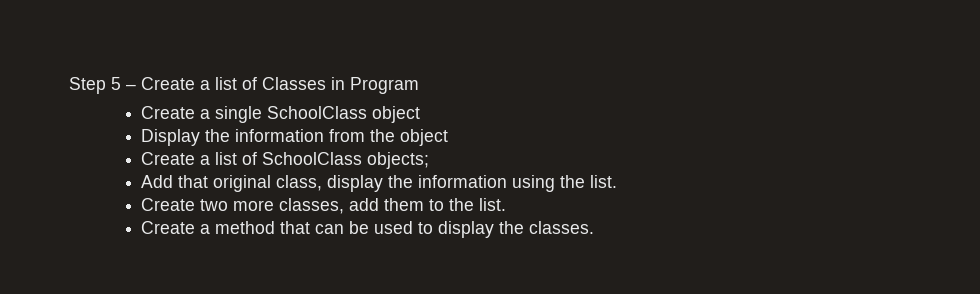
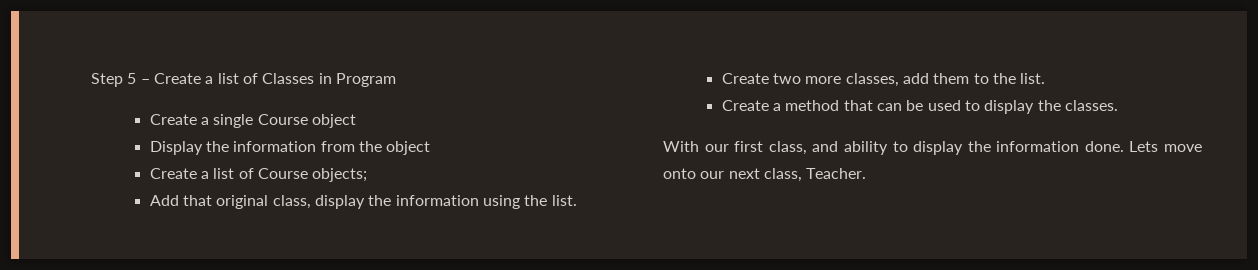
[267,106,368,119] SchoolClass -> [257,114,308,125] Course
[262,152,363,165] SchoolClass -> [258,168,309,179] Course
(595, 227) none -> [663,141,1202,155] [663,168,867,182] // With our first class, and ability to display the information done. Lets move onto our next class, Teacher.

